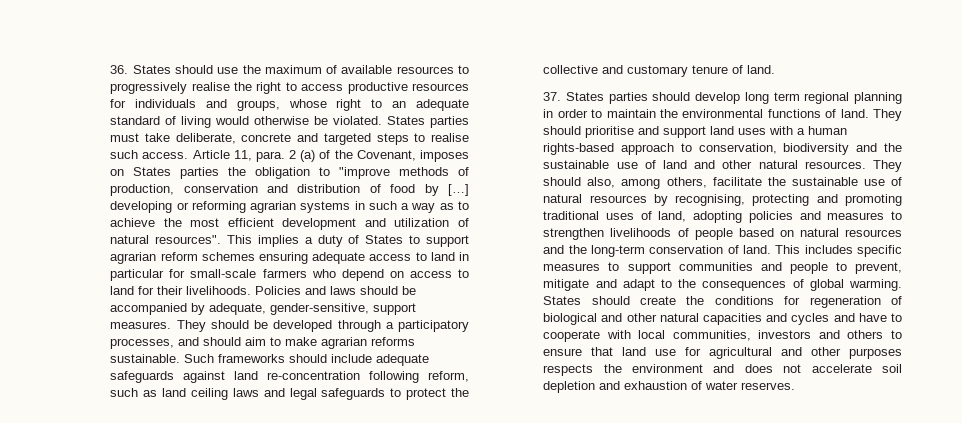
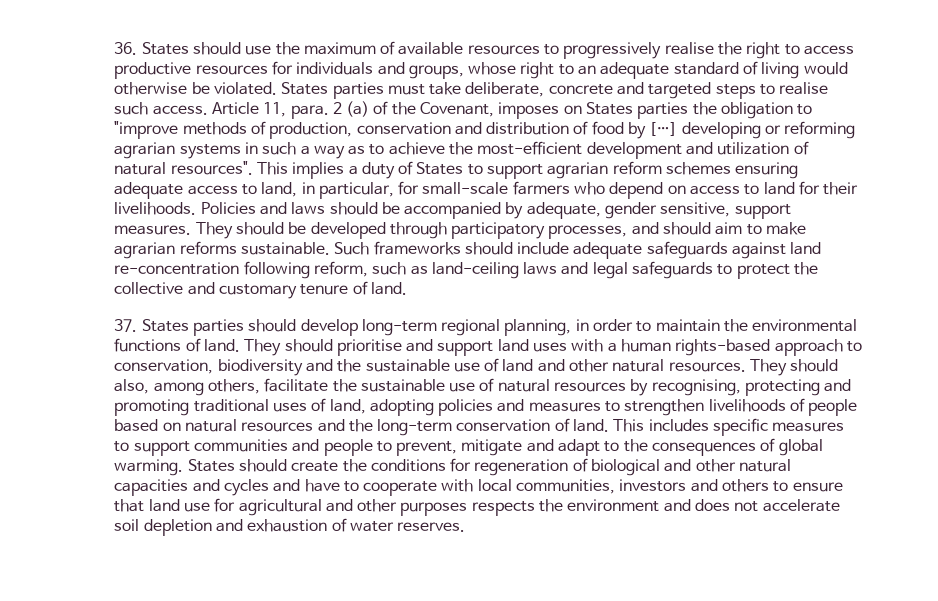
[190,218,274,227] most efficient -> [477,141,583,155] most-efficient
[430,252,470,261] [110,269,165,281] land in particular -> [261,182,394,199] land, in particular,
[270,303,370,315] gender-sensitive, -> [605,202,731,219] gender sensitive,
[385,322,394,329] a -> (447, 230) none
[162,388,228,400] land ceiling -> [431,262,519,279] land-ceiling
[744,92,902,104] long term regional planning -> [361,319,572,336] long-term regional planning,

